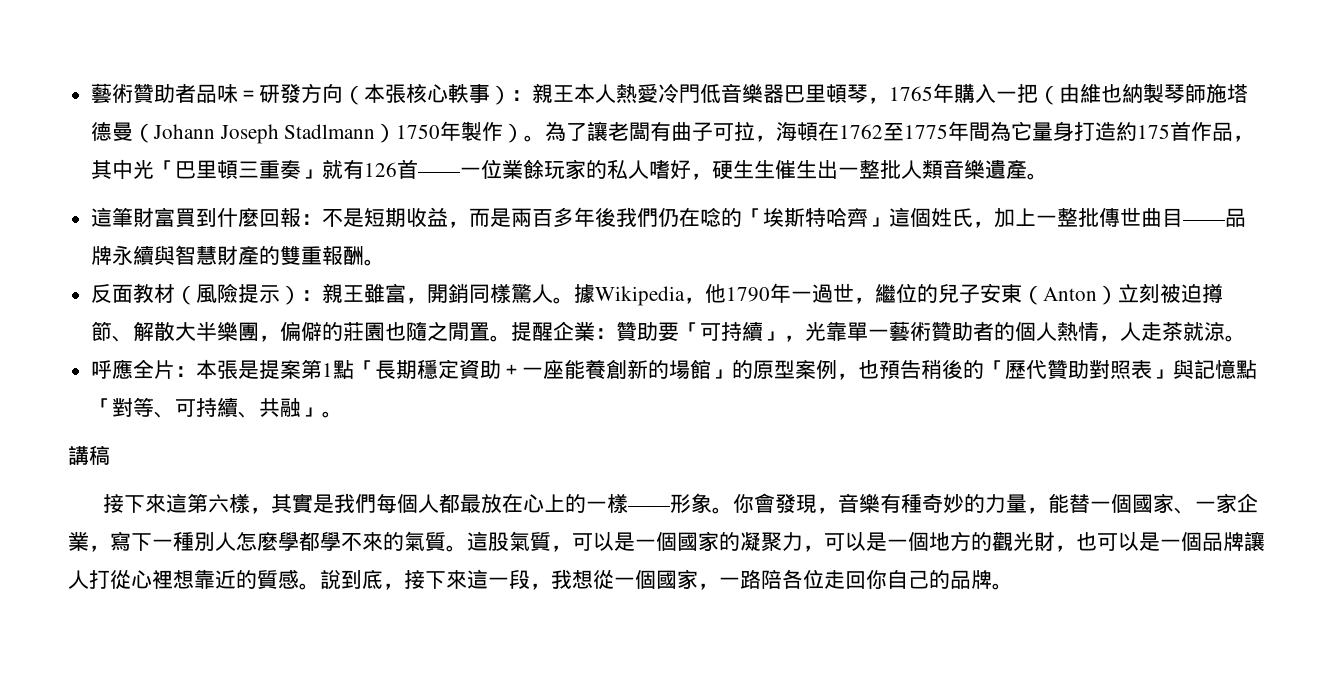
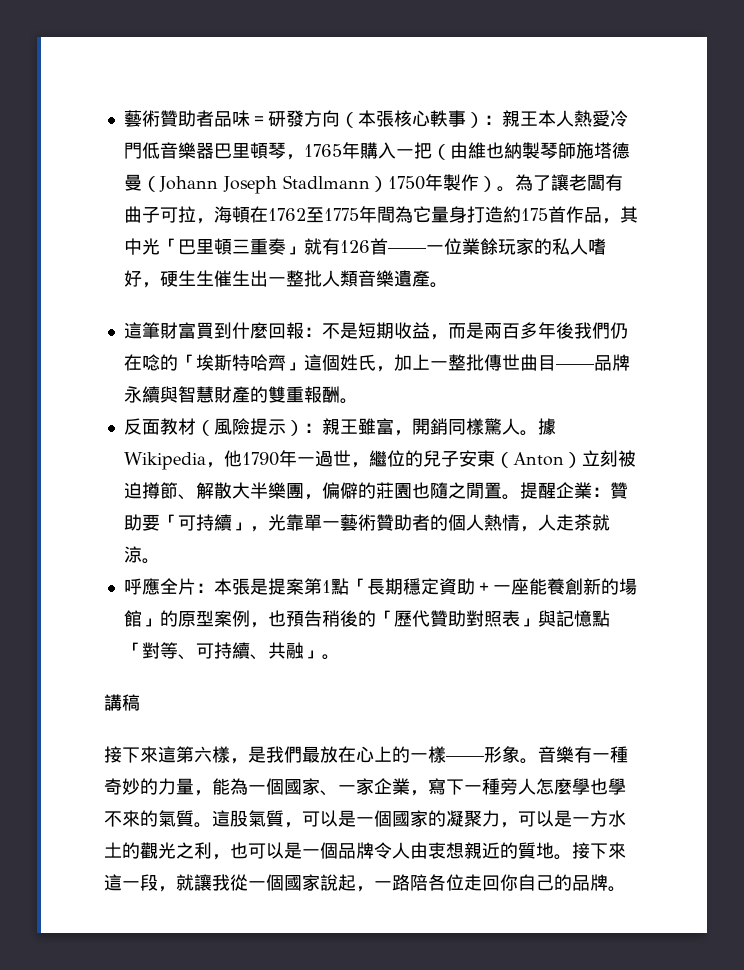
[271,493,461,514] 其實是我們每個人都 -> [248,746,302,763] 是我們
[733,493,902,514] 你會發現，音樂有 -> [538,746,610,763] 音樂有一
[1069,494,1091,513] 替 -> [230,778,248,795] 為
[194,532,215,551] 別 -> [500,778,518,795] 旁
[299,532,320,551] 都 -> [590,778,608,795] 也
[908,531,1055,551] 個地方的觀光財 -> [590,810,626,827] [104,842,212,859] 方水土的觀光之利
[1244,531,1265,551] [68,569,404,590] 讓人打從心裡想靠近的質感。說到底， -> [374,842,572,860] 令人由衷想親近的質地。
[551,569,593,589] 我想 -> [176,874,230,891] 就讓我
(698, 579) none -> [320,874,356,891] 說起

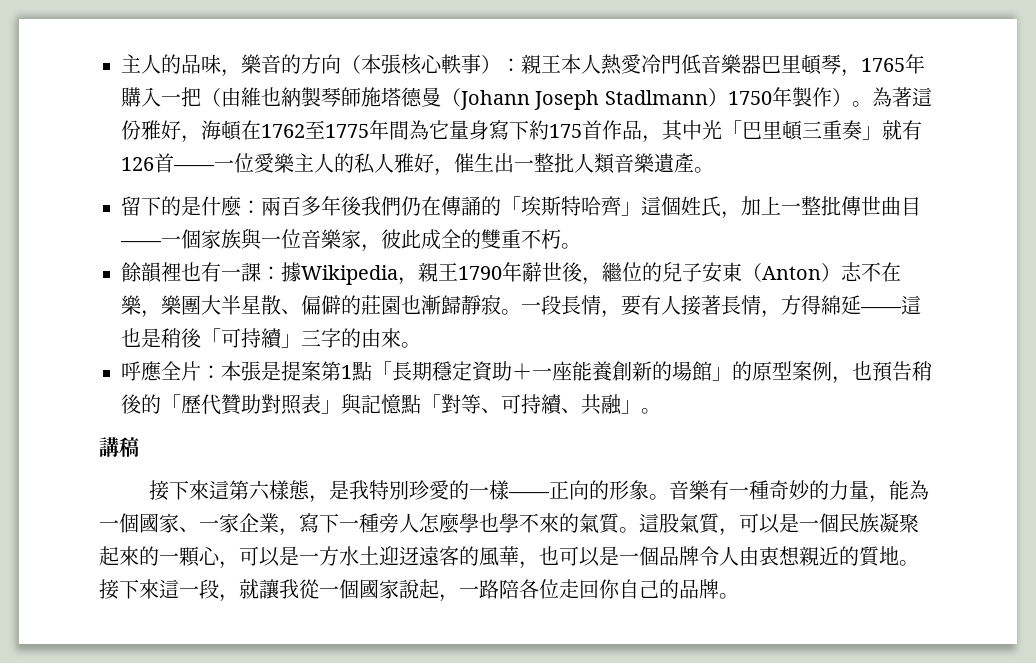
[123,110,304,127] 藝術贊助者品味＝研發 -> [121,54,301,77] 主人的品味，樂音的
[532,174,623,191] [123,206,196,223] 了讓老闆有曲子可拉 -> [891,87,932,107] [121,120,181,140] 著這份雅好
[466,206,503,223] 打造 -> [489,120,529,140] 寫下
[461,238,606,255] [123,270,214,288] 業餘玩家的私人嗜好，硬生生 -> [254,153,454,176] 愛樂主人的私人雅好，
[123,322,484,340] 這筆財富買到什麼回報：不是短期收益，而是 -> [121,196,261,217] 留下的是什麼：
[141,354,160,371] 唸 -> [441,196,481,216] 傳誦
[593,354,630,371] [123,386,358,404] [123,418,556,436] [123,450,351,470] 品牌永續與智慧財產的雙重報酬。 // 反面教材（風險提示）：親王雖富，開銷同樣驚人。據Wikipedia，他1790年一過世 -> [161,228,581,252] [121,262,583,285] 一個家族與一位音樂家，彼此成全的雙重不朽。 // 餘韻裡也有一課：據Wikipedia，親王1790年辭世後
[581,450,636,467] [123,482,628,500] [123,514,610,532] [123,546,142,563] 立刻被迫撙節、解散大半樂團，偏僻的莊園也隨之閒置。提醒企業：贊助要「可持續」，光靠單一藝術贊助者的個人熱情，人走茶就涼 -> [841,262,901,282] [121,295,921,318] [121,328,401,349] 志不在樂，樂團大半星散、偏僻的莊園也漸歸靜寂。一段長情，要有人接著長情，方得綿延——這也是稍後「可持續」三字的由來
[230,746,392,764] ，是我們最放在心上 -> [289,480,450,503] 態，是我特別珍愛
(485, 758) none -> [549,480,610,500] 正向的
[392,810,500,827] 國家的凝聚力 -> [839,513,919,533] [99,546,221,567] 民族凝聚起來的一顆心
[122,842,212,859] 的觀光之利 -> [379,546,519,566] 迎迓遠客的風華

